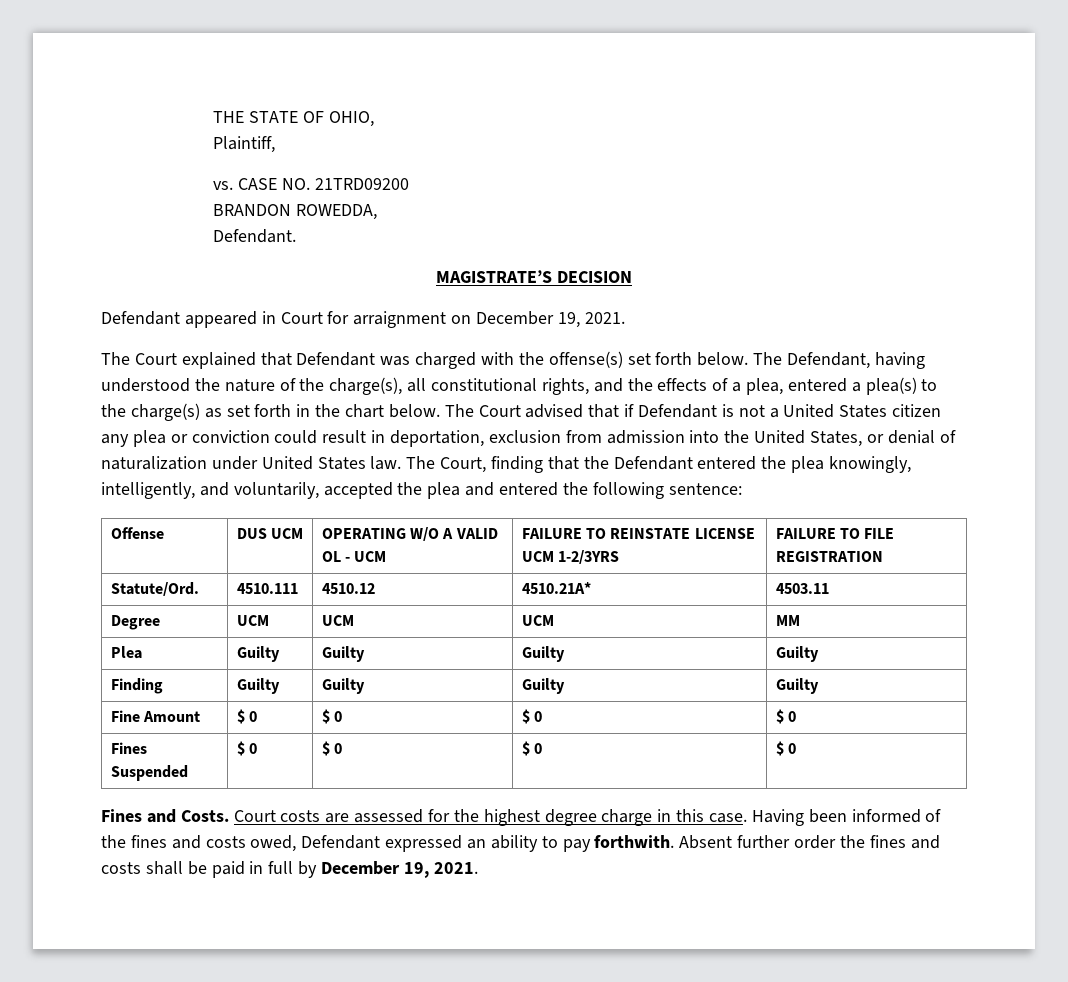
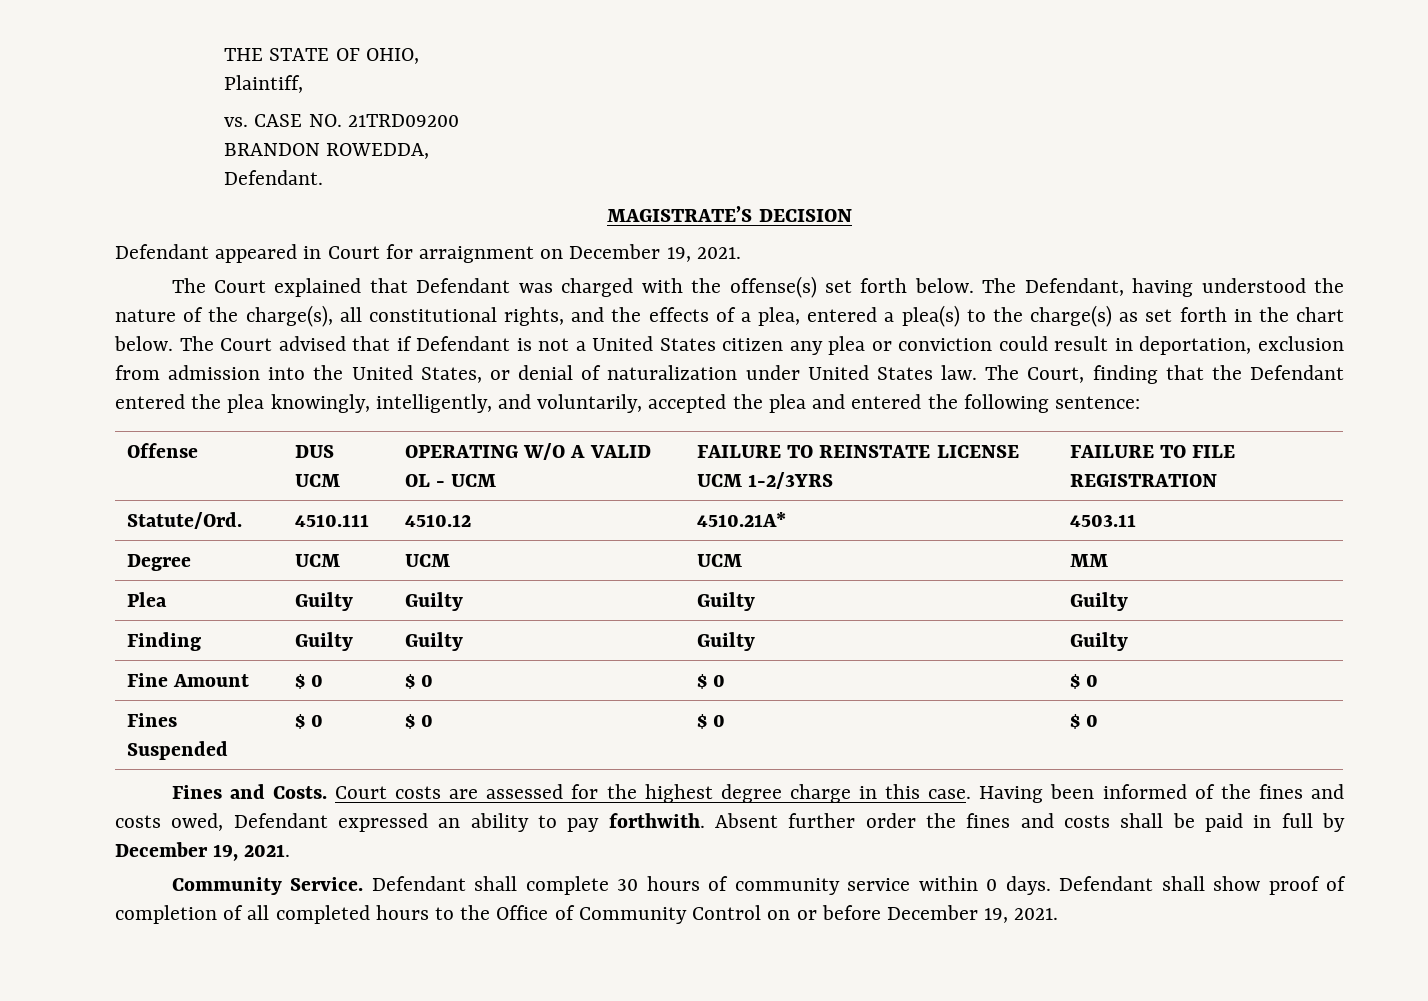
(478, 868) none -> [171,876,1347,895] [115,905,1059,924] // Community Service. Defendant shall complete 30 hours of community service within 0 days. Defendant shall show proof of completion of all completed hours to the Office of Community Control on or before December 19, 2021.

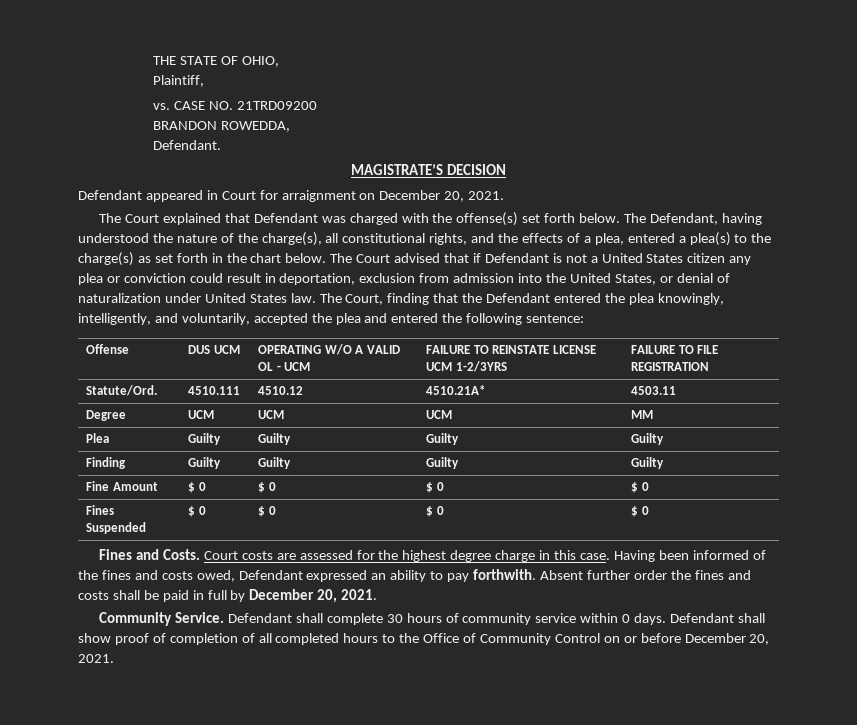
[666,247,691,262] 19, -> [444,191,465,202] 20,
[213,844,239,861] 19, -> [317,589,338,603] 20,
[984,908,1009,923] 19, -> [749,634,770,645] 20,

